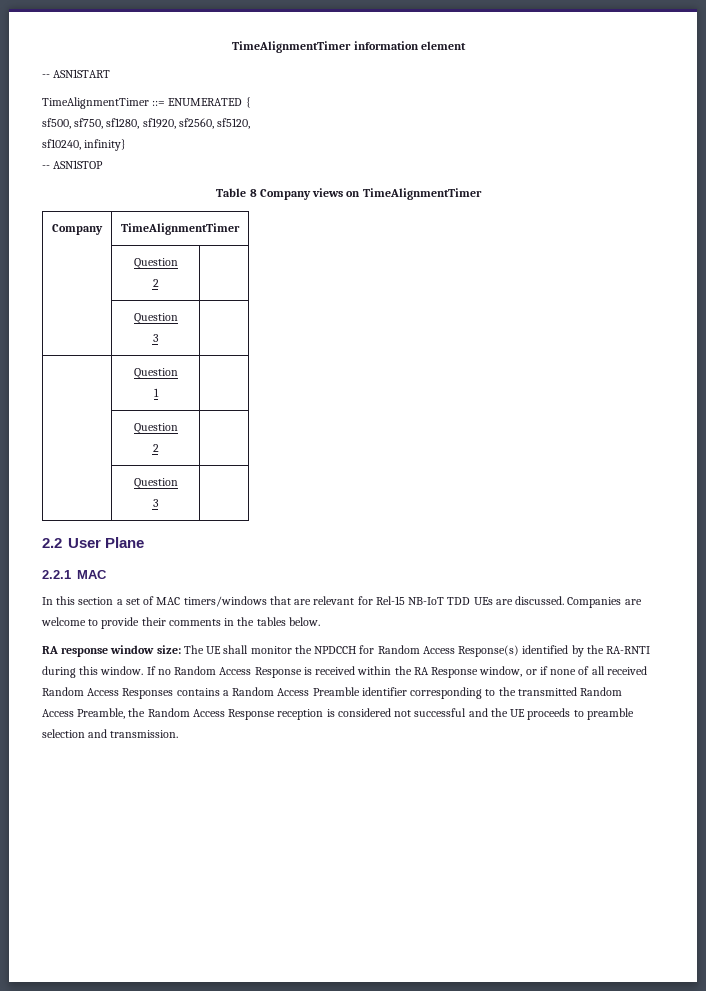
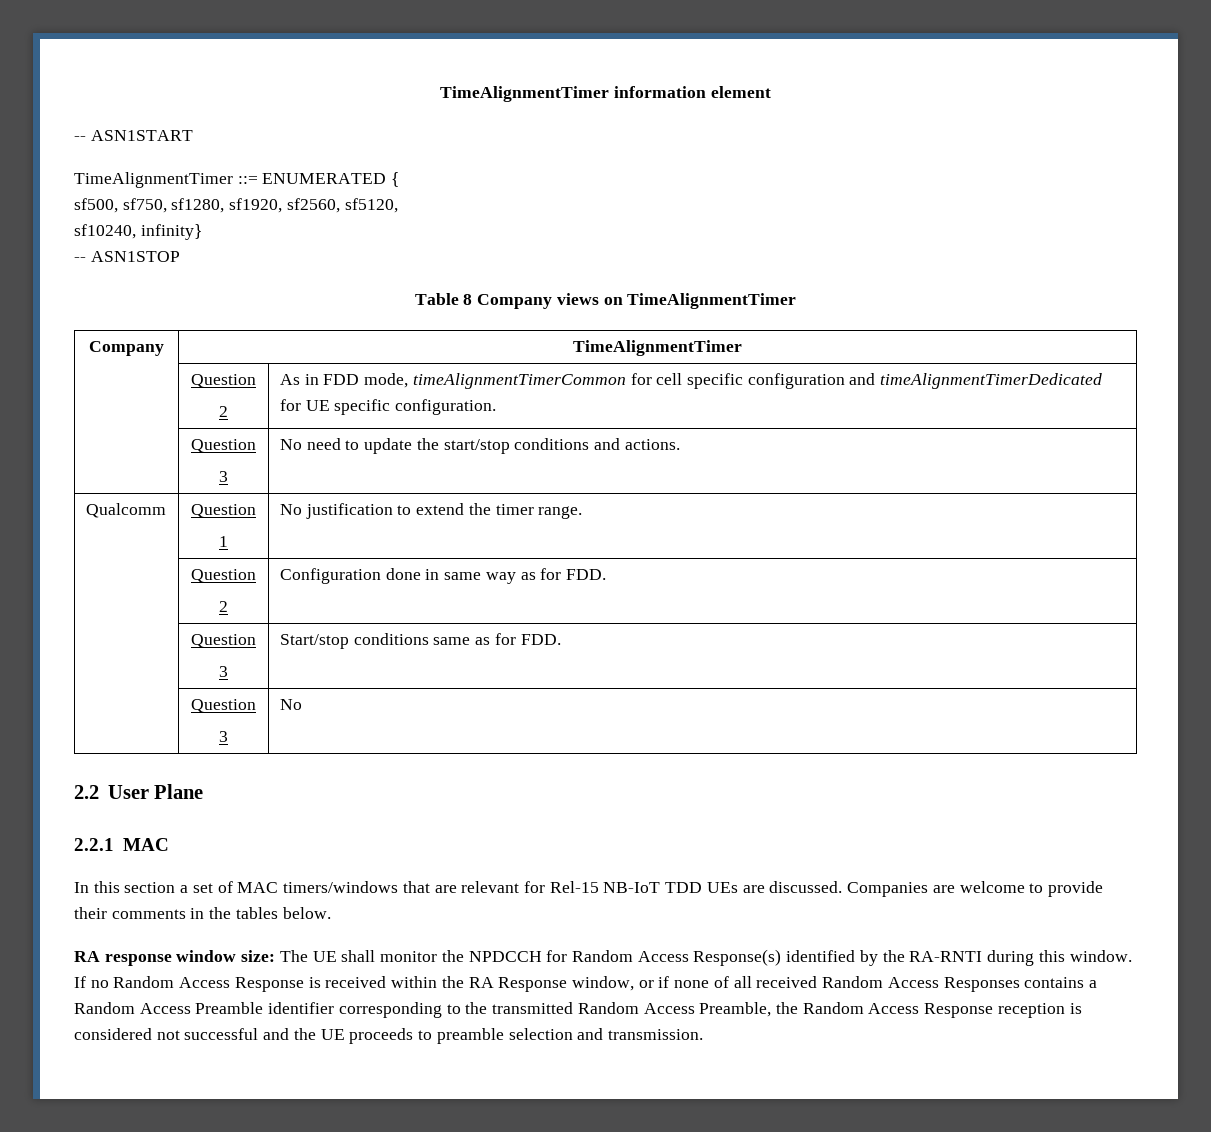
[133,313,178,324] [152,334,159,342] [133,368,178,379] [153,388,159,397] [133,423,178,434] [152,444,159,452] [133,478,178,489] [152,499,159,507] // | Question // 3 | // | Question // 1 | // | Question // 2 | // | Question // 3 | -> [279,373,1103,389] [279,399,497,415] [191,439,256,453] [219,471,228,482] [279,438,680,454] [85,503,166,518] [191,504,256,518] [219,536,228,547] [279,503,583,519] [191,569,256,583] [219,601,228,612] [279,568,606,584] [191,634,256,648] [219,666,228,677] [279,633,561,649] [191,699,256,713] [219,731,228,742] [279,699,302,710] As in FDD mode, timeAlignmentTimerCommon for cell specific configuration and timeAlignmentTimerDedicated for UE specific configuration. // | Question // 3 | No need to update the start/stop conditions and actions. // Qualcomm | Question // 1 | No justification to extend the timer range. // | Question // 2 | Configuration done in same way as for FDD. // | Question // 3 | Start/stop conditions same as for FDD. // | Question // 3 | No

